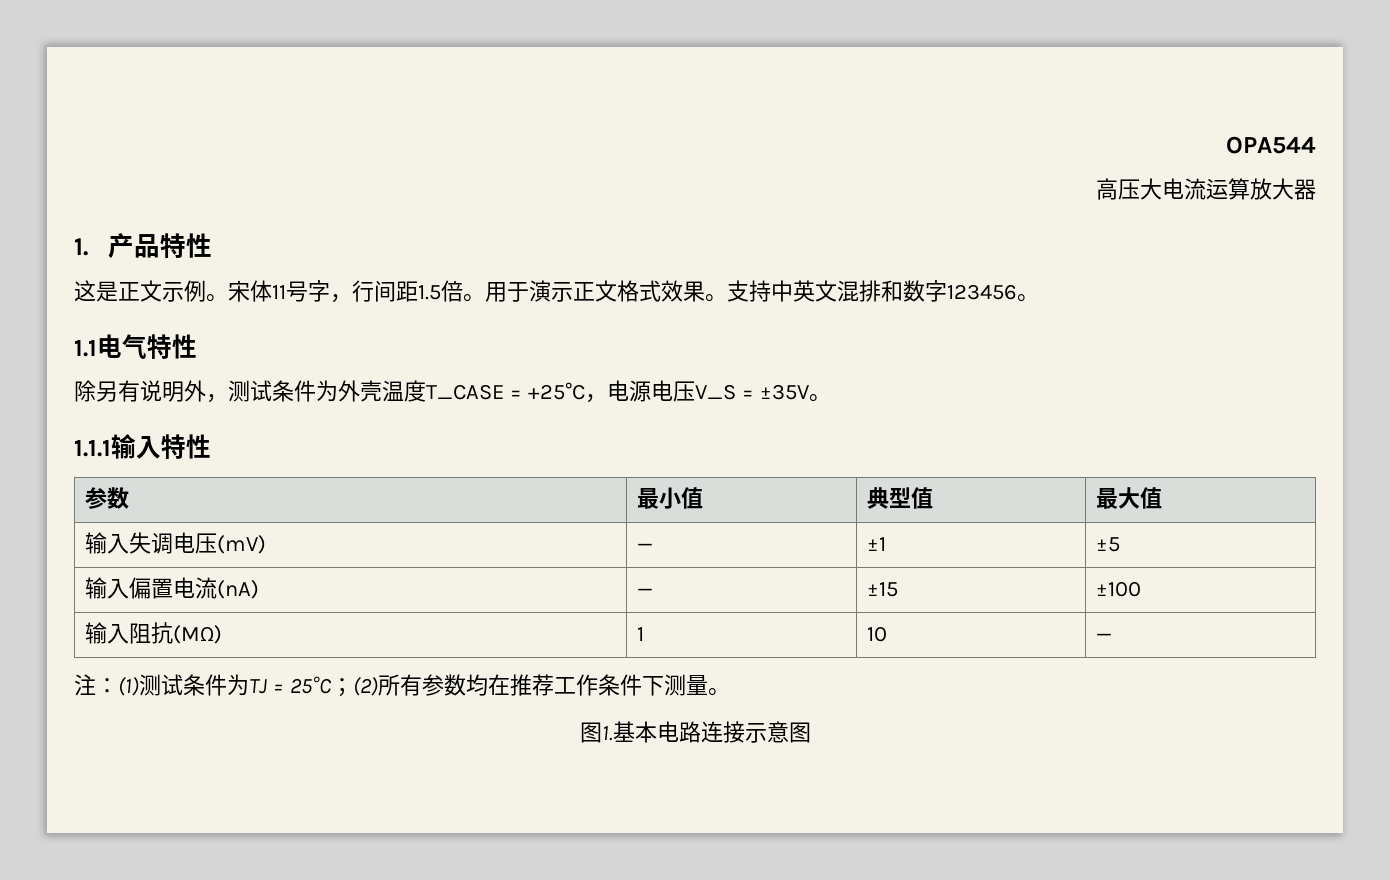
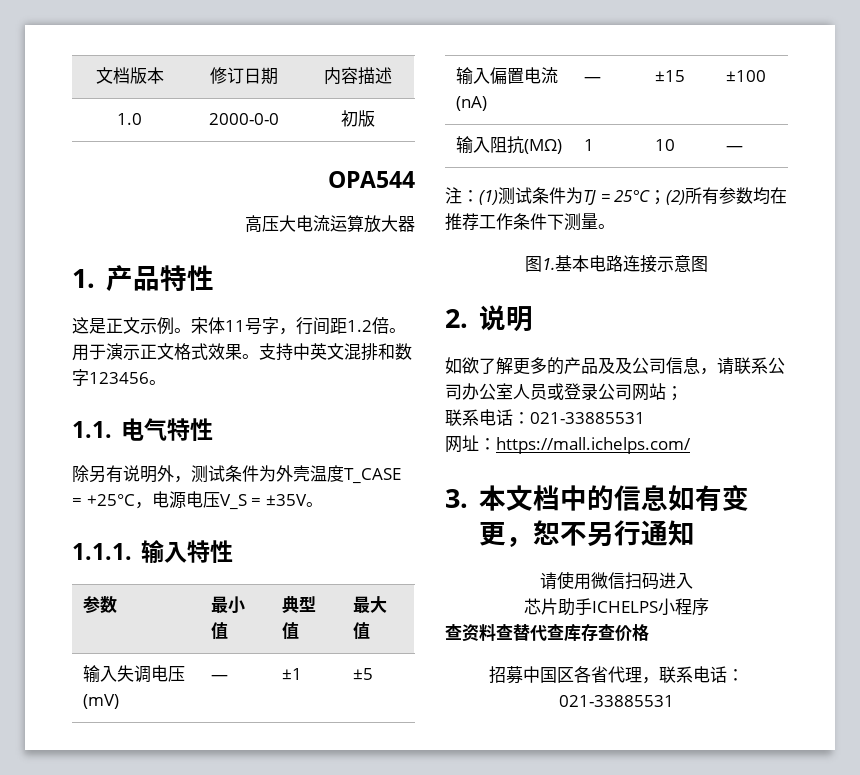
(1226, 145) none -> [95,67,164,84] [209,67,278,85] [323,67,392,85] [117,113,142,125] [208,113,279,125] [340,110,375,127] 文档版本 | 修订日期 | 内容描述 // 1.0 | 2000-0-0 | 初版 //
[418,285,441,300] 1.5 -> [347,320,372,332] 1.2
[74,340,97,357] 1.1 -> [72,421,112,438] 1.1.
[74,440,111,457] 1.1.1 -> [72,543,132,560] 1.1.1.
(811, 732) none -> [445,305,533,332] [445,357,785,375] [445,383,683,401] [445,409,645,426] [445,435,691,454] [445,485,749,511] [478,520,695,547] [540,571,693,590] [524,598,709,616] [445,623,649,642] [489,666,744,684] [559,695,674,707] // 2.说明 // 如欲了解更多的产品及及公司信息，请联系公司办公室人员或登录公司网站； // 联系电话：021-33885531 // 网址：https://mall.ichelps.com/ // 3.本文档中的信息如有变更，恕不另行通知 // 请使用微信扫码进入 // 芯片助手ICHELPS小程序 // 查资料查替代查库存查价格 // 招募中国区各省代理，联系电话：021-33885531

